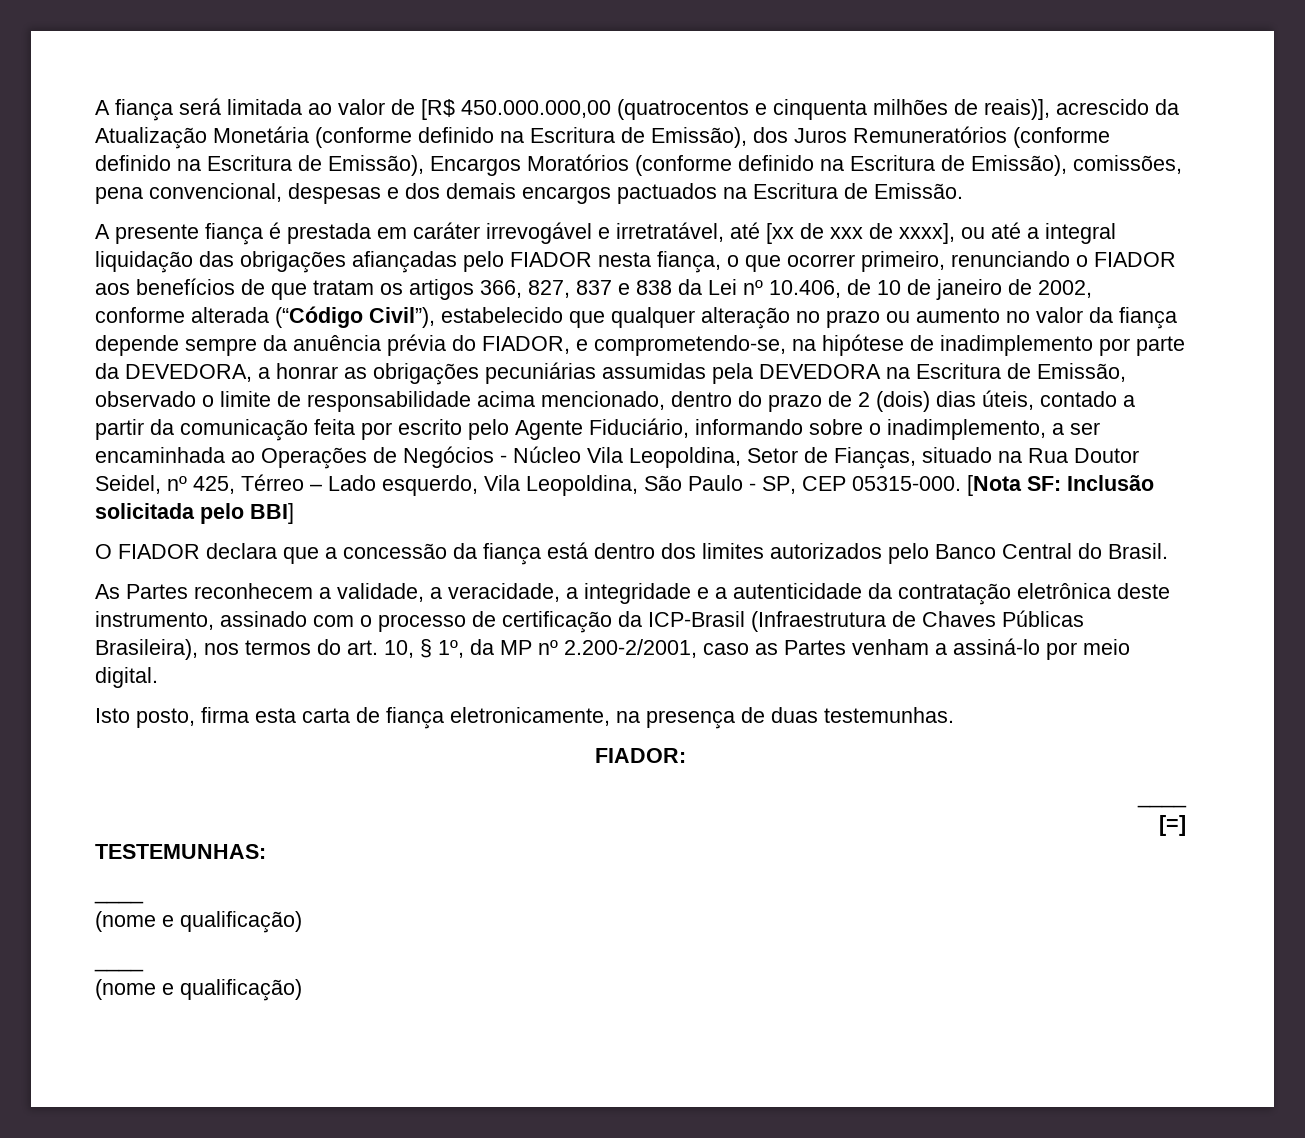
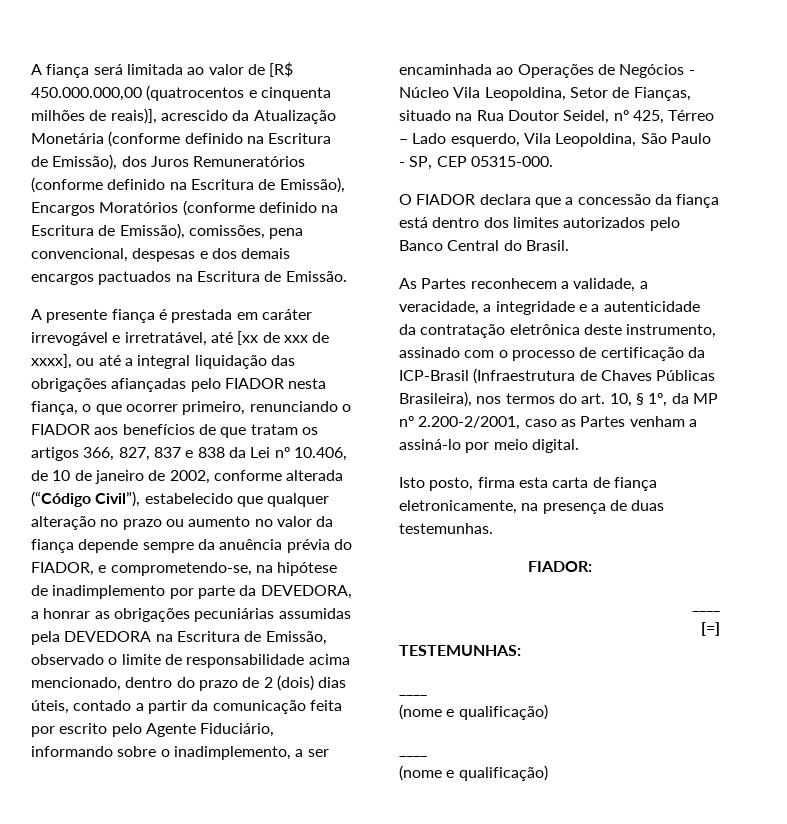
[967,475,1154,496] [95,503,294,524] [Nota SF: Inclusão solicitada pelo BBI] -> (553, 161) none

